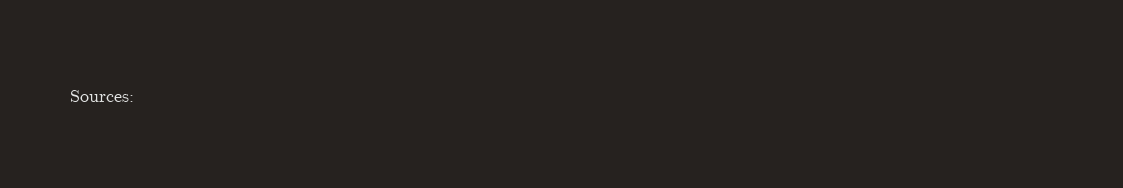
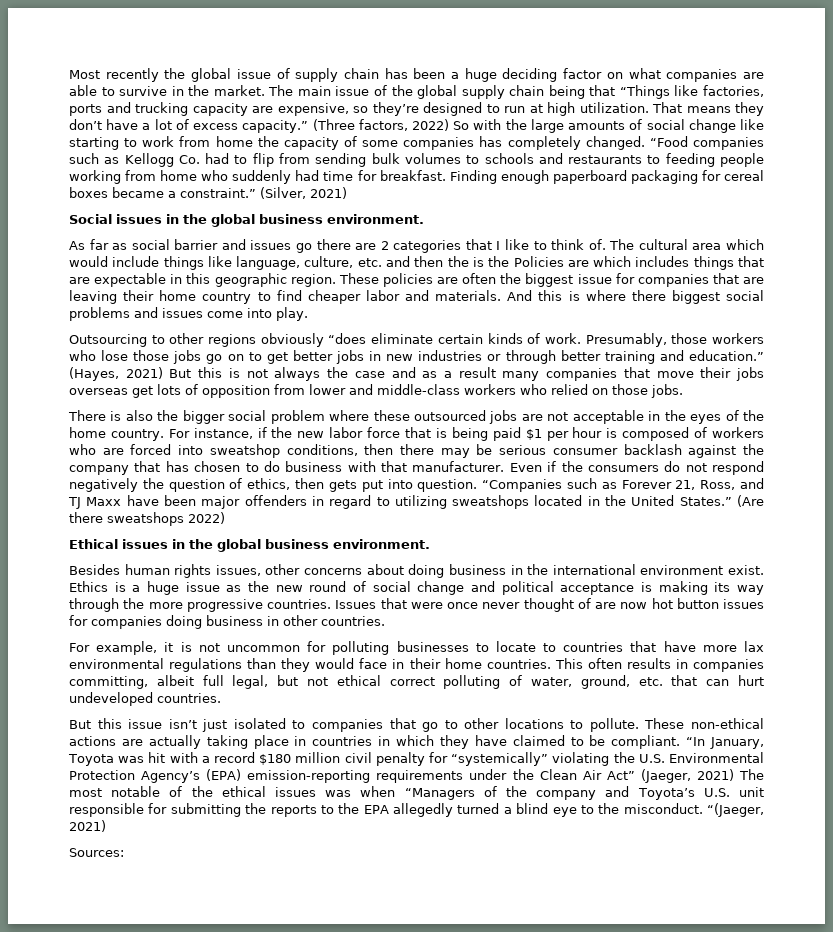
(70, 96) none -> [69,68,764,82] [69,85,764,99] [69,102,764,116] [69,119,765,133] [69,136,764,150] [69,153,764,167] [69,170,764,184] [69,187,347,199] [69,214,424,227] [69,239,764,253] [69,256,764,270] [69,273,764,287] [69,290,764,304] [69,307,308,321] [69,333,764,347] [69,350,764,364] [69,367,764,381] [69,384,683,398] [68,410,765,424] [69,427,765,441] [69,444,764,458] [69,461,764,475] [69,478,764,492] [68,495,764,509] [69,512,225,526] [69,539,430,552] [69,564,765,578] [69,581,764,595] [69,598,764,612] [69,615,385,629] [69,641,764,655] [69,658,764,672] [69,675,764,689] [69,692,221,706] [69,718,764,732] [69,735,764,749] [68,752,764,766] [69,769,765,783] [69,786,764,800] [69,803,764,817] [69,820,106,832] Most recently the global issue of supply chain has been a huge deciding factor on what companies are able to survive in the market. The main issue of the global supply chain being that “Things like factories, ports and trucking capacity are expensive, so they’re designed to run at high utilization. That means they don’t have a lot of excess capacity.” (Three factors, 2022) So with the large amounts of social change like starting to work from home the capacity of some companies has completely changed. “Food companies such as Kellogg Co. had to flip from sending bulk volumes to schools and restaurants to feeding people working from home who suddenly had time for breakfast. Finding enough paperboard packaging for cereal boxes became a constraint.” (Silver, 2021) // Social issues in the global business environment. // As far as social barrier and issues go there are 2 categories that I like to think of. The cultural area which would include things like language, culture, etc. and then the is the Policies are which includes things that are expectable in this geographic region. These policies are often the biggest issue for companies that are leaving their home country to find cheaper labor and materials. And this is where there biggest social problems and issues come into play. // Outsourcing to other regions obviously “does eliminate certain kinds of work. Presumably, those workers who lose those jobs go on to get better jobs in new industries or through better training and education.” (Hayes, 2021) But this is not always the case and as a result many companies that move their jobs overseas get lots of opposition from lower and middle-class workers who relied on those jobs. // There is also the bigger social problem where these outsourced jobs are not acceptable in the eyes of the home country. For instance, if the new labor force that is being paid $1 per hour is composed of workers who are forced into sweatshop conditions, then there may be serious consumer backlash against the company that has chosen to do business with that manufacturer. Even if the consumers do not respond negatively the question of ethics, then gets put into question. “Companies such as Forever 21, Ross, and TJ Maxx have been major offenders in regard to utilizing sweatshops located in the United States.” (Are there sweatshops 2022) // Ethical issues in the global business environment. // Besides human rights issues, other concerns about doing business in the international environment exist. Ethics is a huge issue as the new round of social change and political acceptance is making its way through the more progressive countries. Issues that were once never thought of are now hot button issues for companies doing business in other countries. // For example, it is not uncommon for polluting businesses to locate to countries that have more lax environmental regulations than they would face in their home countries. This often results in companies committing, albeit full legal, but not ethical correct polluting of water, ground, etc. that can hurt undeveloped countries. // But this issue isn’t just isolated to companies that go to other locations to pollute. These non-ethical actions are actually taking place in countries in which they have claimed to be compliant. “In January, Toyota was hit with a record $180 million civil penalty for “systemically” violating the U.S. Environmental Protection Agency’s (EPA) emission-reporting requirements under the Clean Air Act” (Jaeger, 2021) The most notable of the ethical issues was when “Managers of the company and Toyota’s U.S. unit responsible for submitting the reports to the EPA allegedly turned a blind eye to the misconduct. “(Jaeger, 2021) //

